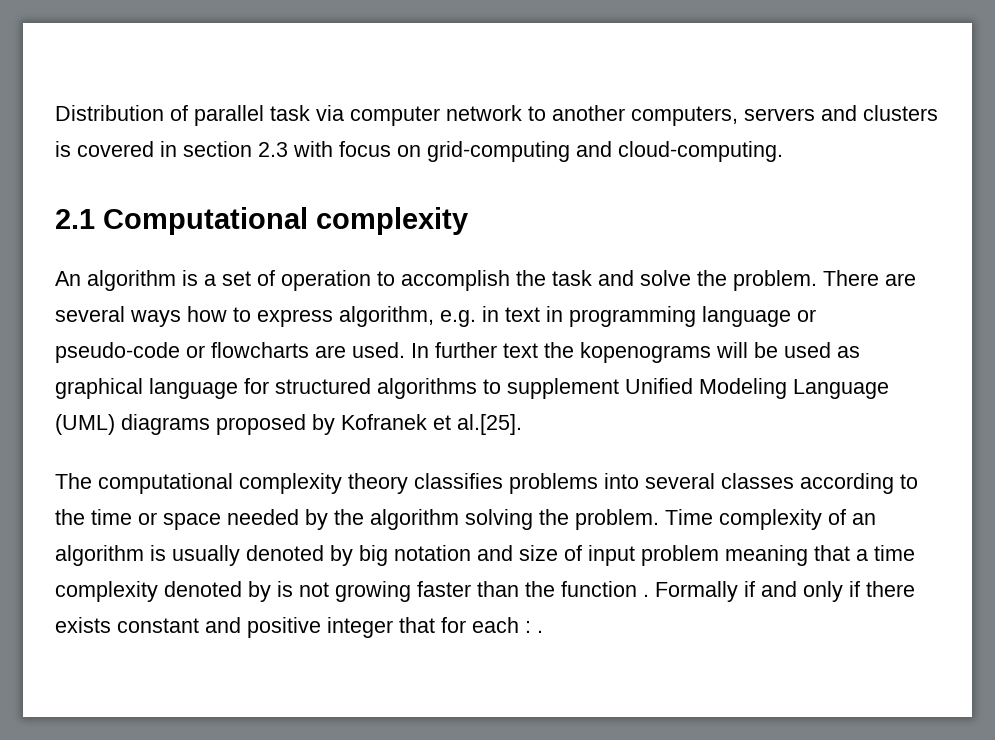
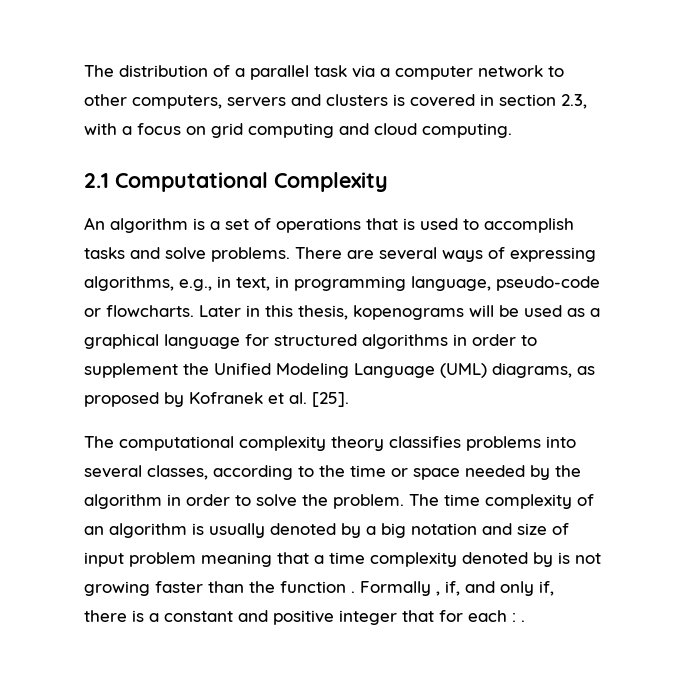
[55,105,188,121] Distribution of -> [84,65,245,77] The distribution of a
(344, 113) none -> [380,68,390,77] a
[552,105,625,121] another -> [84,94,127,106] other
[258,141,783,162] 2.3 with focus on grid-computing and cloud-computing. -> [561,94,587,109] [84,123,512,138] 2.3, with a focus on grid computing and cloud computing.
[316,207,468,235] complexity -> [274,172,388,192] Complexity
[281,270,916,291] [55,306,816,327] [55,342,574,363] operation to accomplish the task and solve the problem. There are several ways how to express algorithm, e.g. in text in programming language or pseudo-code or flowcharts are used. In further text the -> [276,218,574,233] [84,247,596,262] [84,276,600,291] [84,305,348,320] operations that is used to accomplish tasks and solve problems. There are several ways of expressing algorithms, e.g., in text, in programming language, pseudo-code or flowcharts. Later in this thesis,
(860, 352) none -> [590,308,600,317] a
(477, 388) none -> [453,334,516,346] in order
(619, 388) none -> [183,363,209,375] the
[121,414,210,435] diagrams -> [492,363,595,378] diagrams, as
[457,414,522,435] al.[25]. -> [289,392,349,407] al. [25].
[721,473,794,489] classes -> [147,465,208,480] classes,
[465,509,713,530] solving the problem. Time -> [167,494,480,509] in order to solve the problem. The time
(353, 555) none -> [366,526,376,535] a
[744,581,915,602] [55,617,111,633] if and only if there exists -> [436,581,554,596] [84,610,159,622] , if, and only if, there is a

